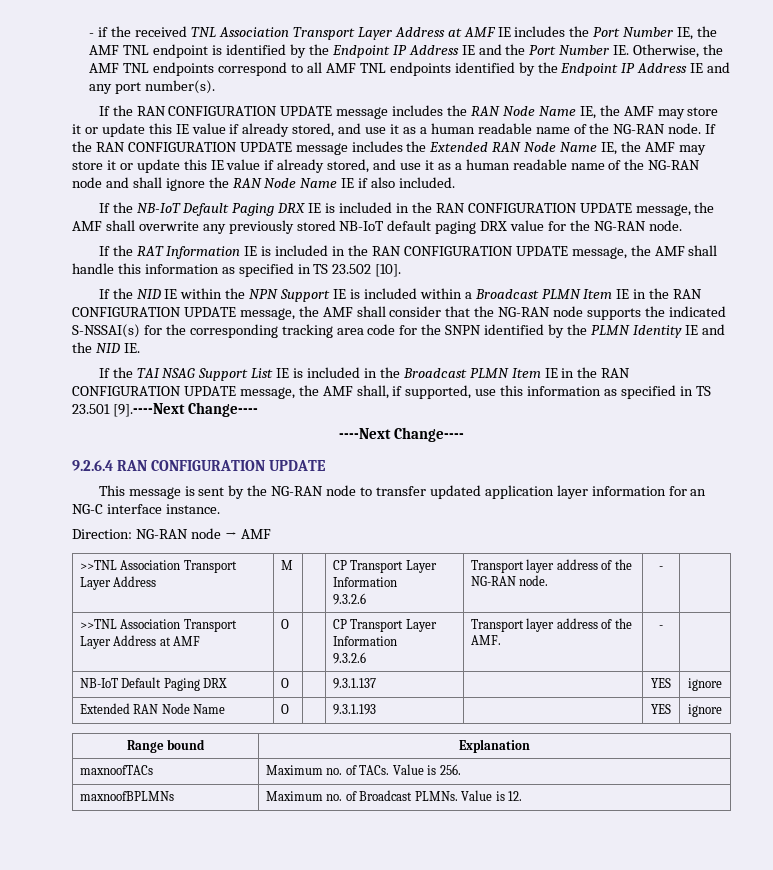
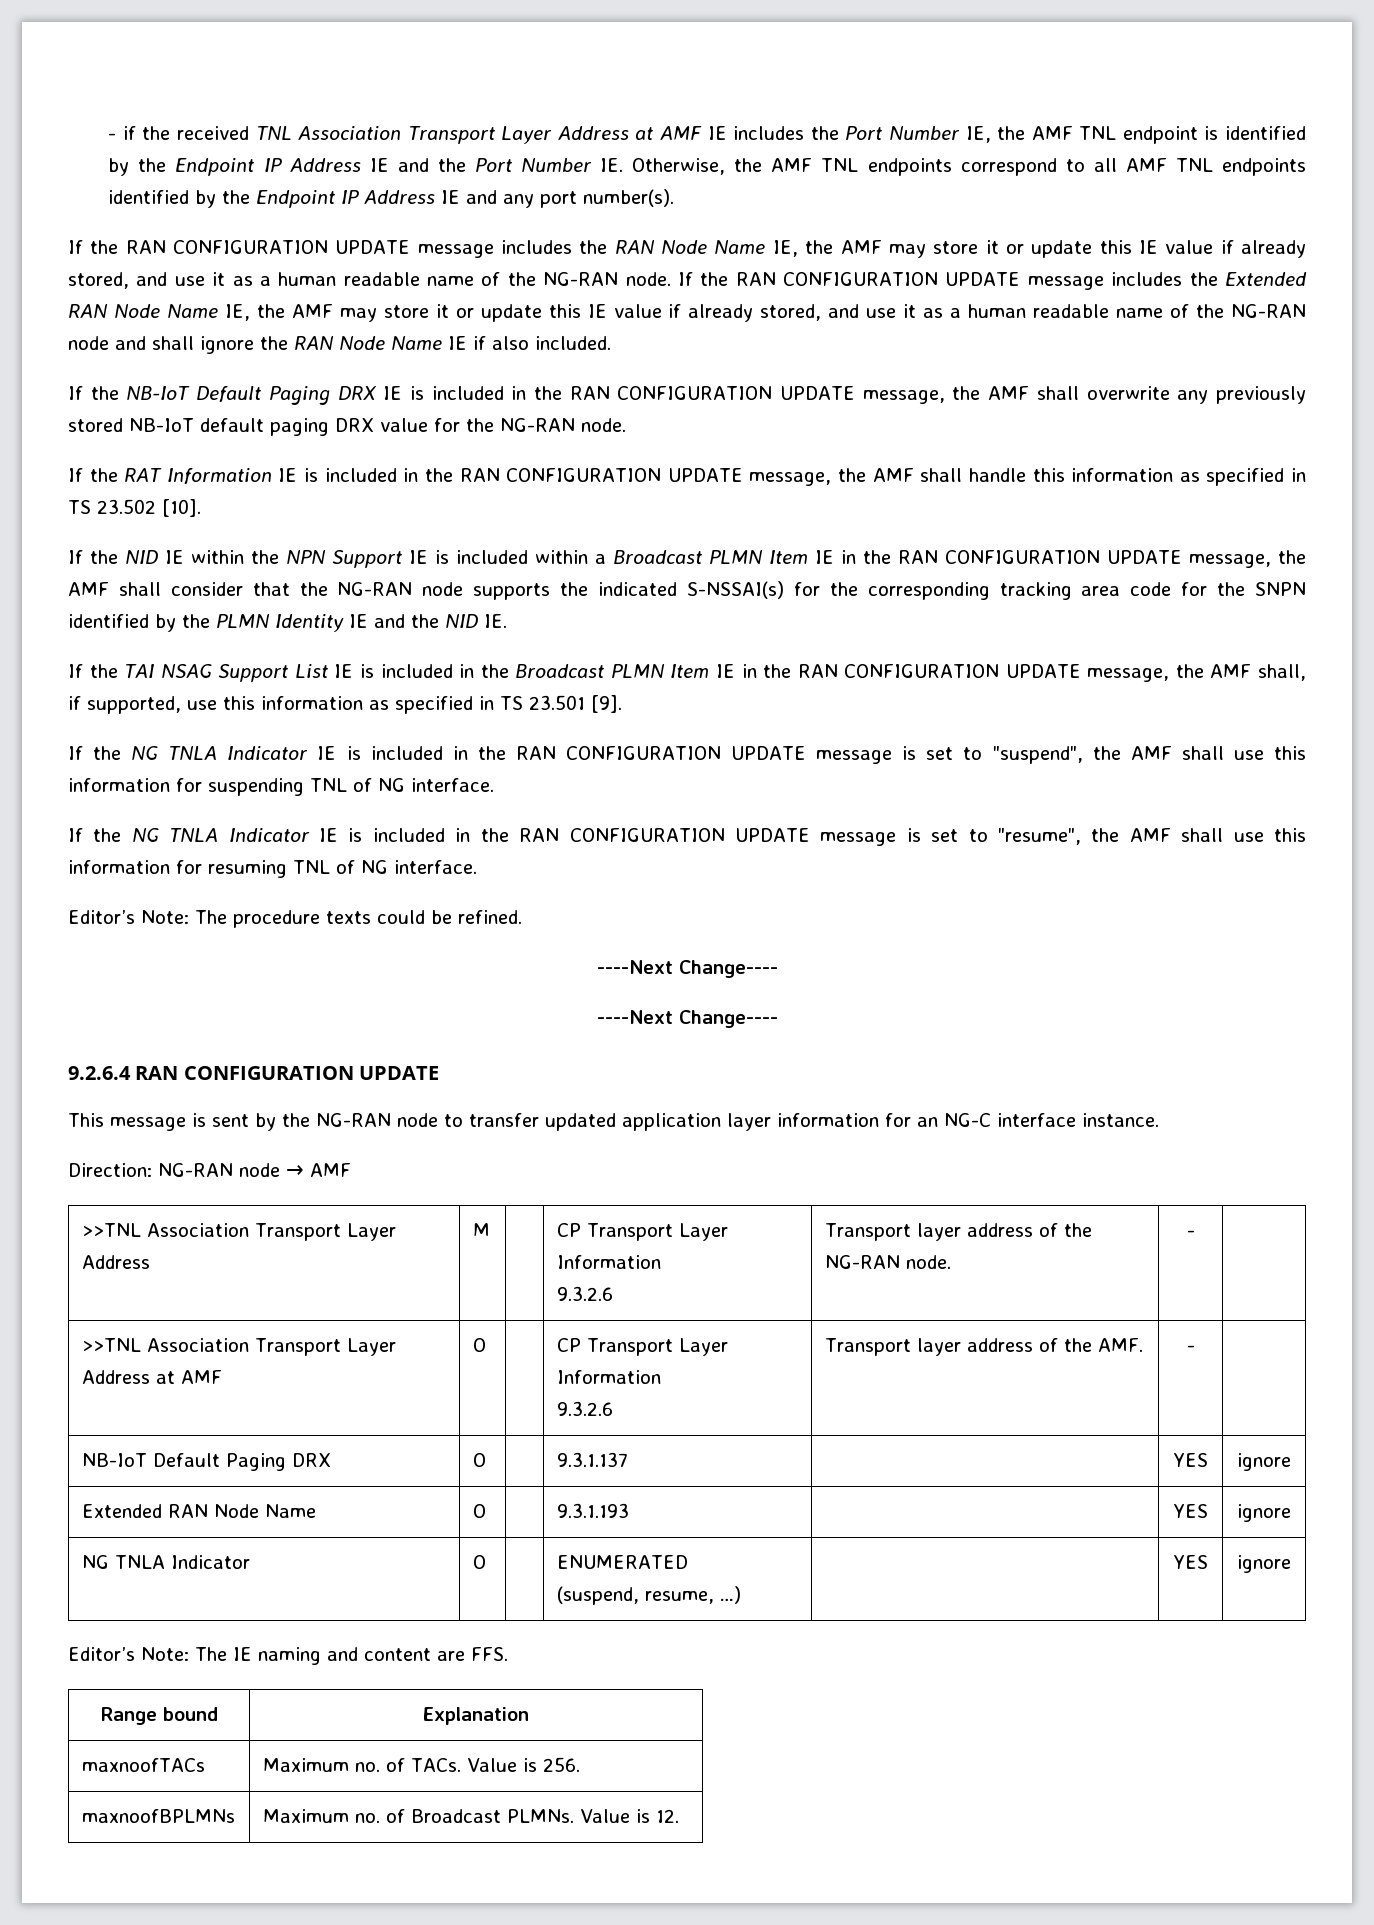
[112,403,185,417] [9].----Next -> [591,695,622,713] [68,746,1306,764] [68,778,494,796] [68,828,1306,846] [68,860,477,878] [68,910,522,928] [596,960,673,974] [9]. // If the NG TNLA Indicator IE is included in the RAN CONFIGURATION UPDATE message is set to "suspend", the AMF shall use this information for suspending TNL of NG interface. // If the NG TNLA Indicator IE is included in the RAN CONFIGURATION UPDATE message is set to "resume", the AMF shall use this information for resuming TNL of NG interface. // Editor’s Note: The procedure texts could be refined. // ----Next
(722, 710) none -> [81,1555,250,1569] [472,1555,486,1569] [556,1555,688,1569] [556,1586,741,1605] [1173,1555,1208,1569] [1237,1555,1291,1573] [68,1647,508,1665] // NG TNLA Indicator | O | | ENUMERATED // (suspend, resume, …) | | YES | ignore // Editor’s Note: The IE naming and content are FFS.

